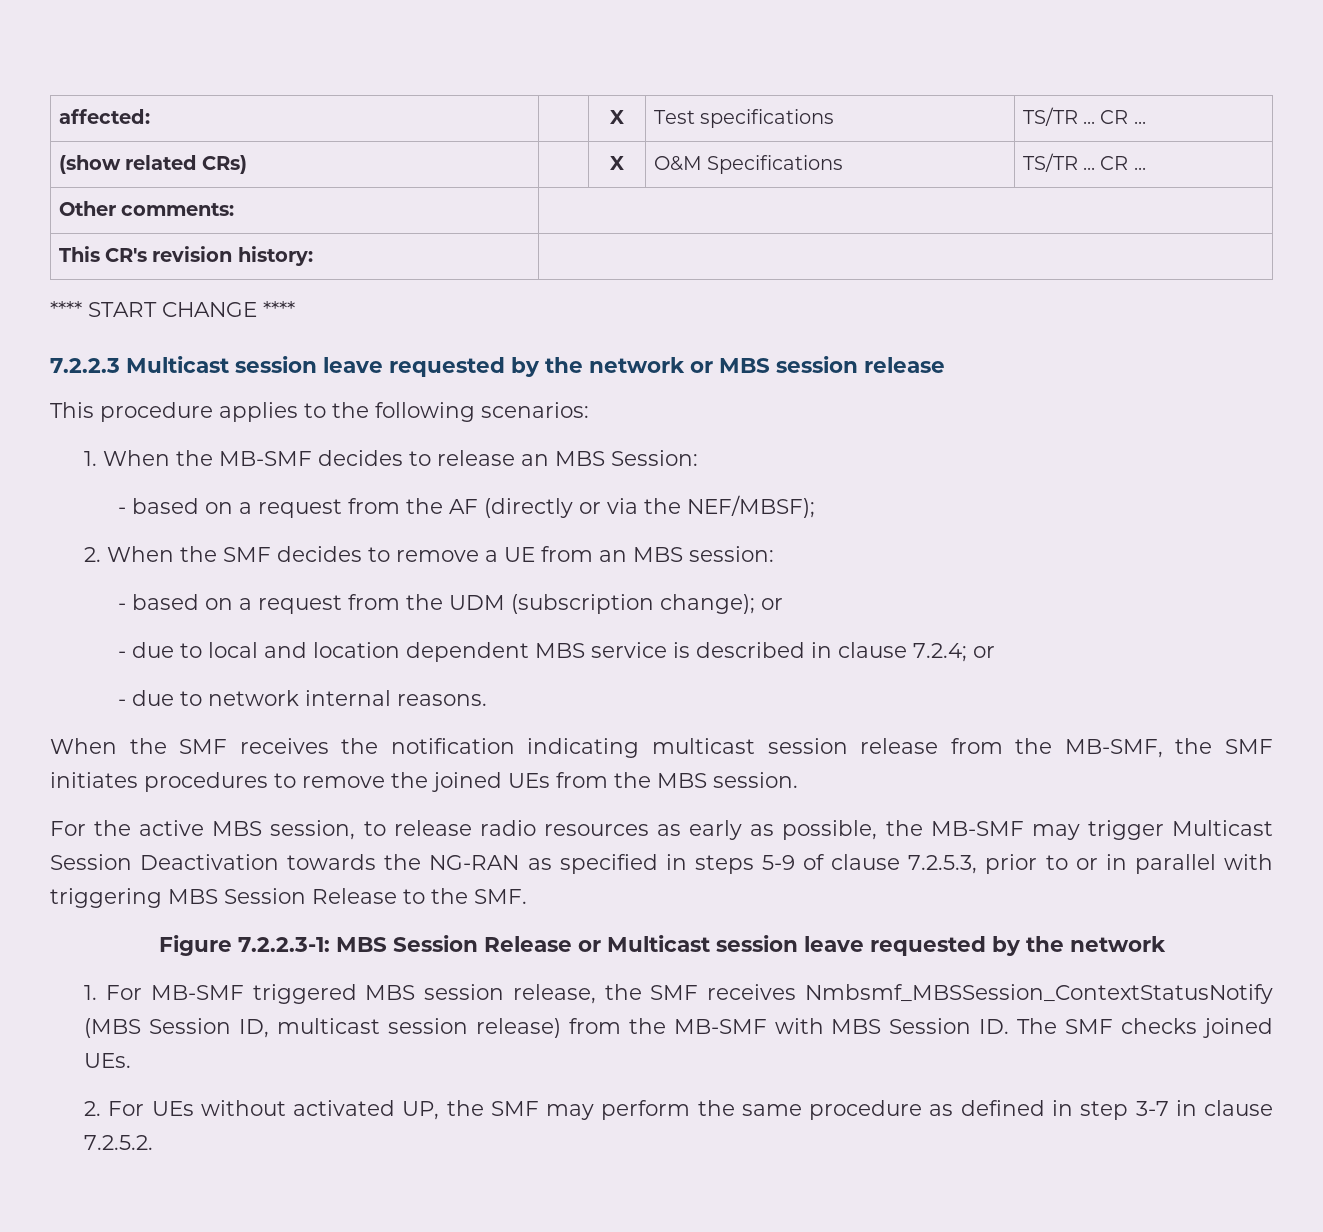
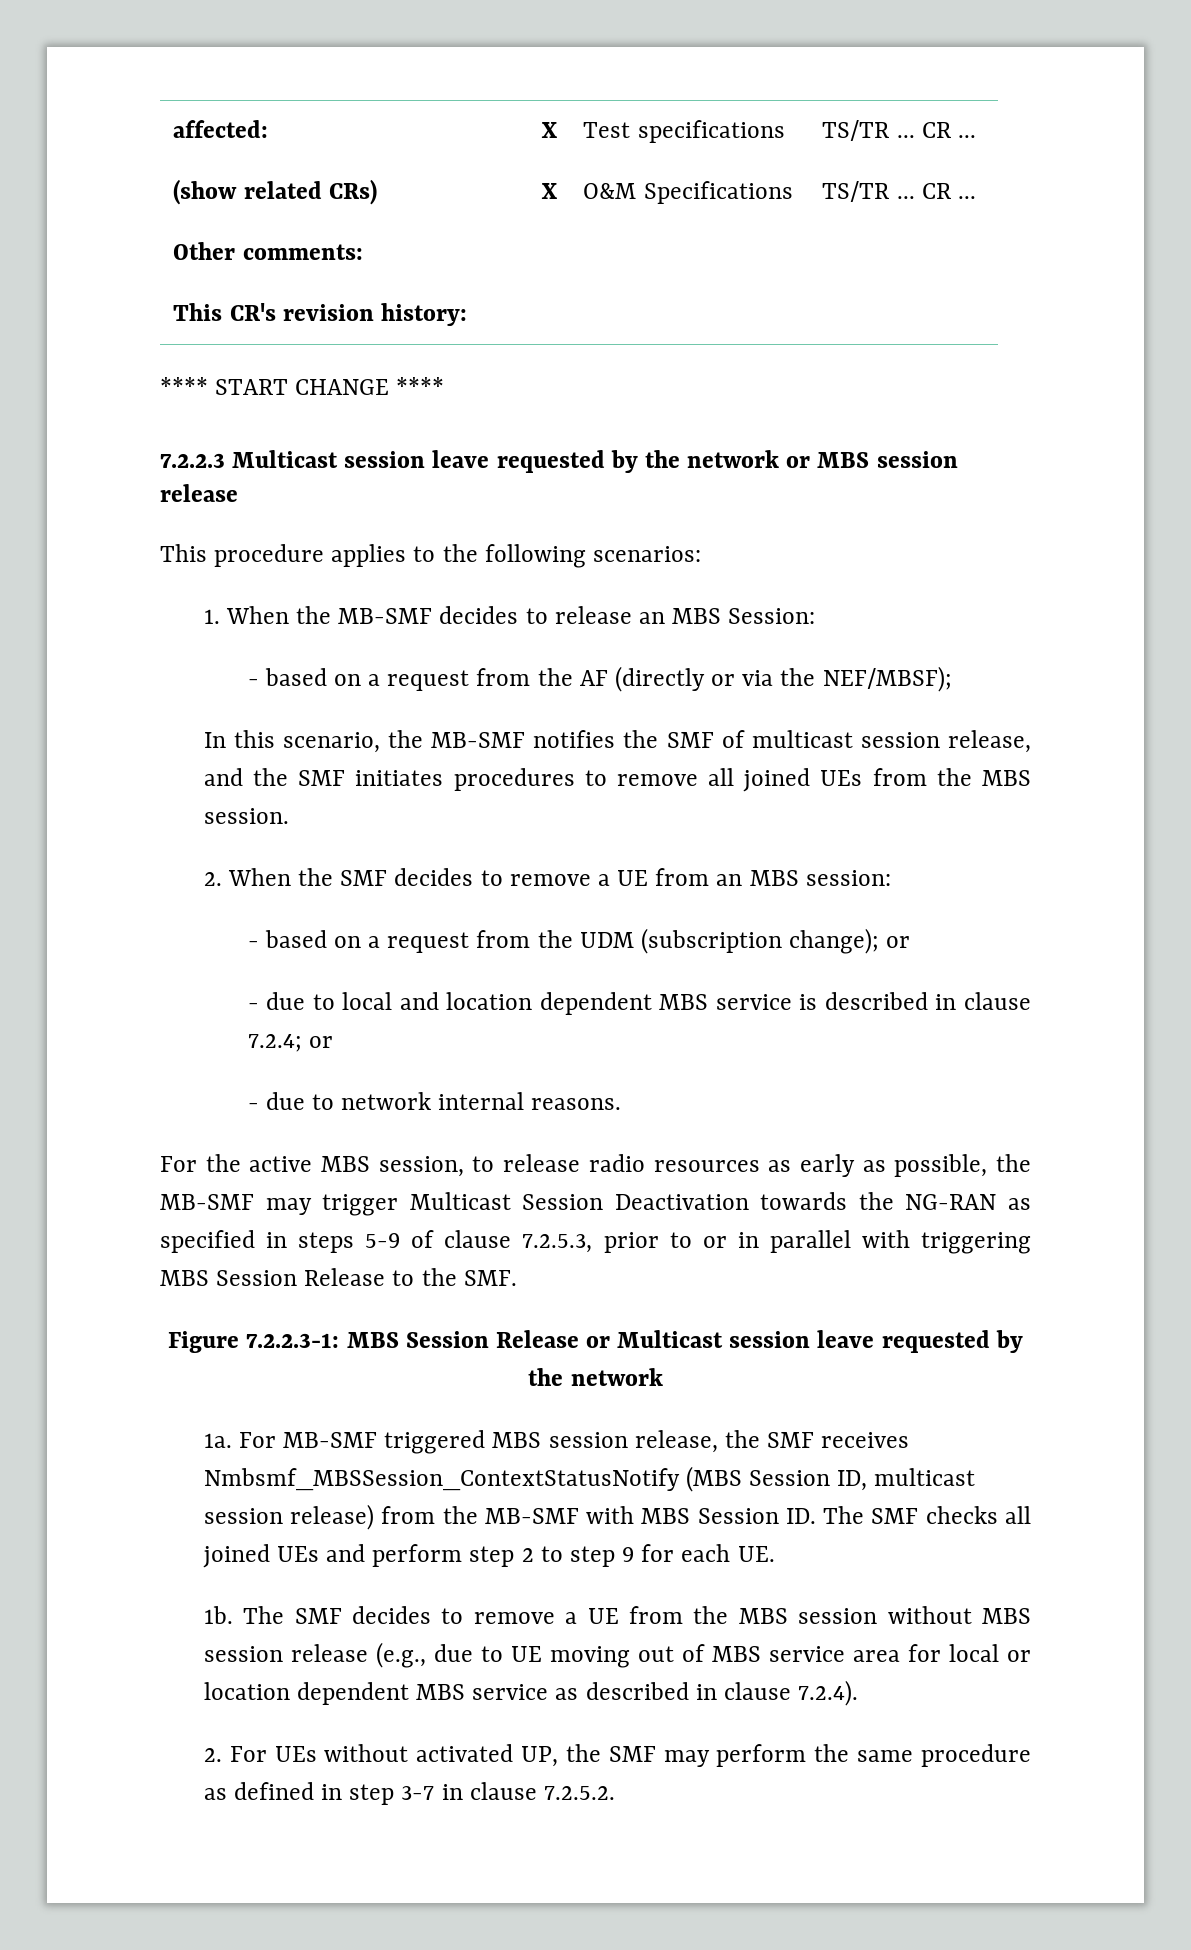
(816, 506) none -> [203,730,1031,753] [203,768,1032,792] [203,808,289,824] // In this scenario, the MB-SMF notifies the SMF of multicast session release, and the SMF initiates procedures to remove all joined UEs from the MBS session.
[50,738,1273,758] [50,772,798,792] // When the SMF receives the notification indicating multicast session release from the MB-SMF, the SMF initiates procedures to remove the joined UEs from the MBS session. -> (622, 1104) none
[84,985,98,1000] 1. -> [203,1433,232,1448] 1a.
[1203,1018,1273,1038] [84,1053,132,1068] joined UEs. -> [1004,1506,1031,1524] [202,1544,775,1568] [203,1606,1031,1624] [203,1642,1031,1668] [203,1680,859,1706] all joined UEs and perform step 2 to step 9 for each UE. // 1b. The SMF decides to remove a UE from the MBS session without MBS session release (e.g., due to UE moving out of MBS service area for local or location dependent MBS service as described in clause 7.2.4).

